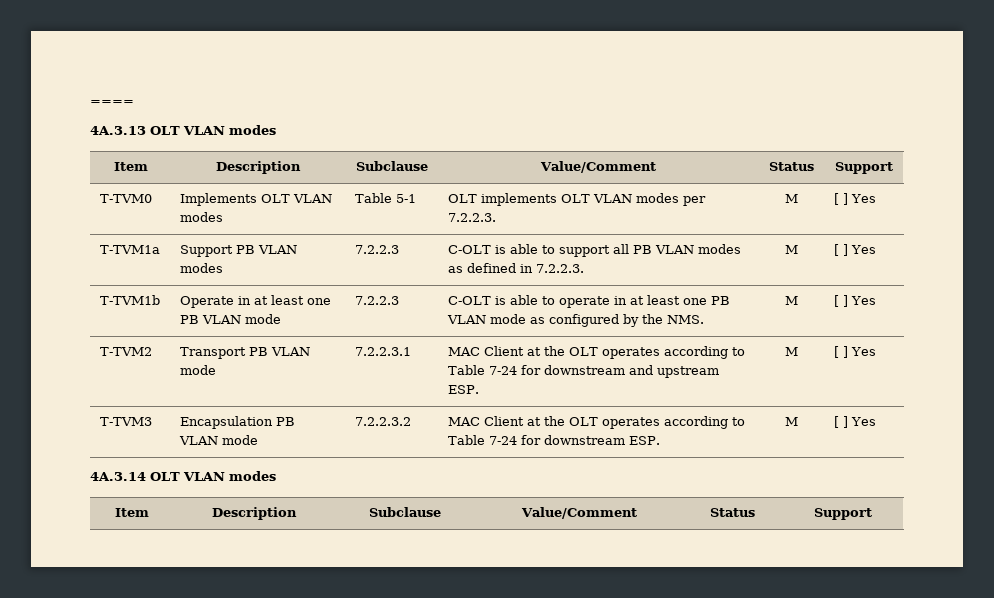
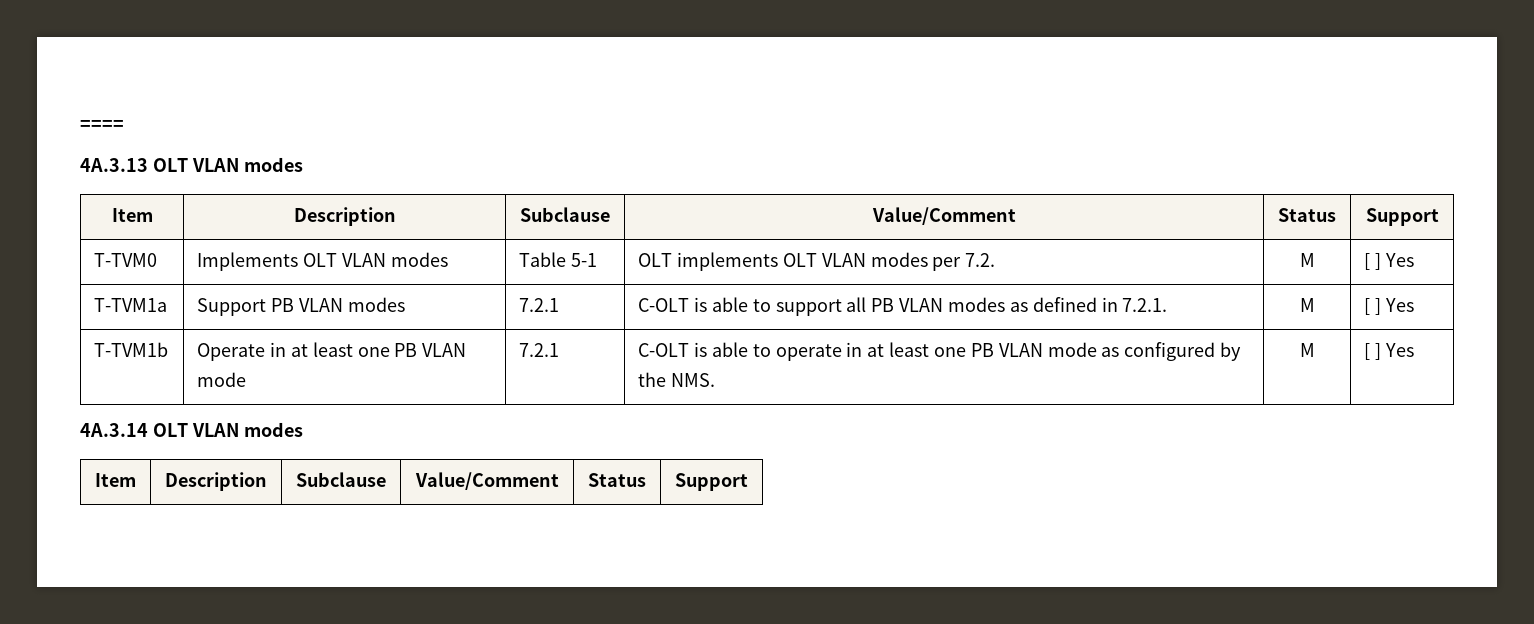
[447,213,496,222] 7.2.2.3. -> [965,253,996,267] 7.2.
[354,245,399,254] 7.2.2.3 -> [519,298,560,312] 7.2.1
[535,264,584,273] 7.2.2.3. -> [1122,298,1168,312] 7.2.1.
[354,296,399,305] 7.2.2.3 -> [519,343,560,357] 7.2.1
[99,347,152,356] [179,347,310,359] [179,365,216,375] [354,347,411,356] [447,346,745,359] [447,365,719,378] [447,385,479,394] [785,347,798,356] [833,346,876,358] [99,417,152,426] [179,416,295,429] [178,435,258,445] [354,417,411,426] [447,416,745,429] [447,435,660,445] [785,417,798,426] [833,416,876,428] // T-TVM2 | Transport PB VLAN mode | 7.2.2.3.1 | MAC Client at the OLT operates according to Table 7-24 for downstream and upstream ESP. | M | [ ] Yes // T-TVM3 | Encapsulation PB VLAN mode | 7.2.2.3.2 | MAC Client at the OLT operates according to Table 7-24 for downstream ESP. | M | [ ] Yes -> (1414, 350) none

